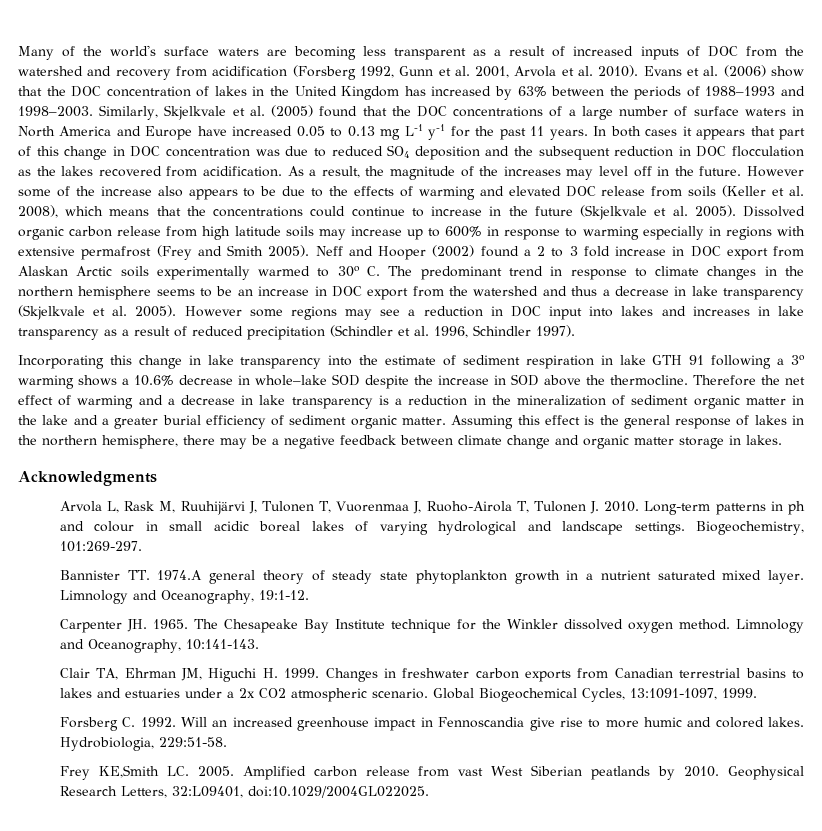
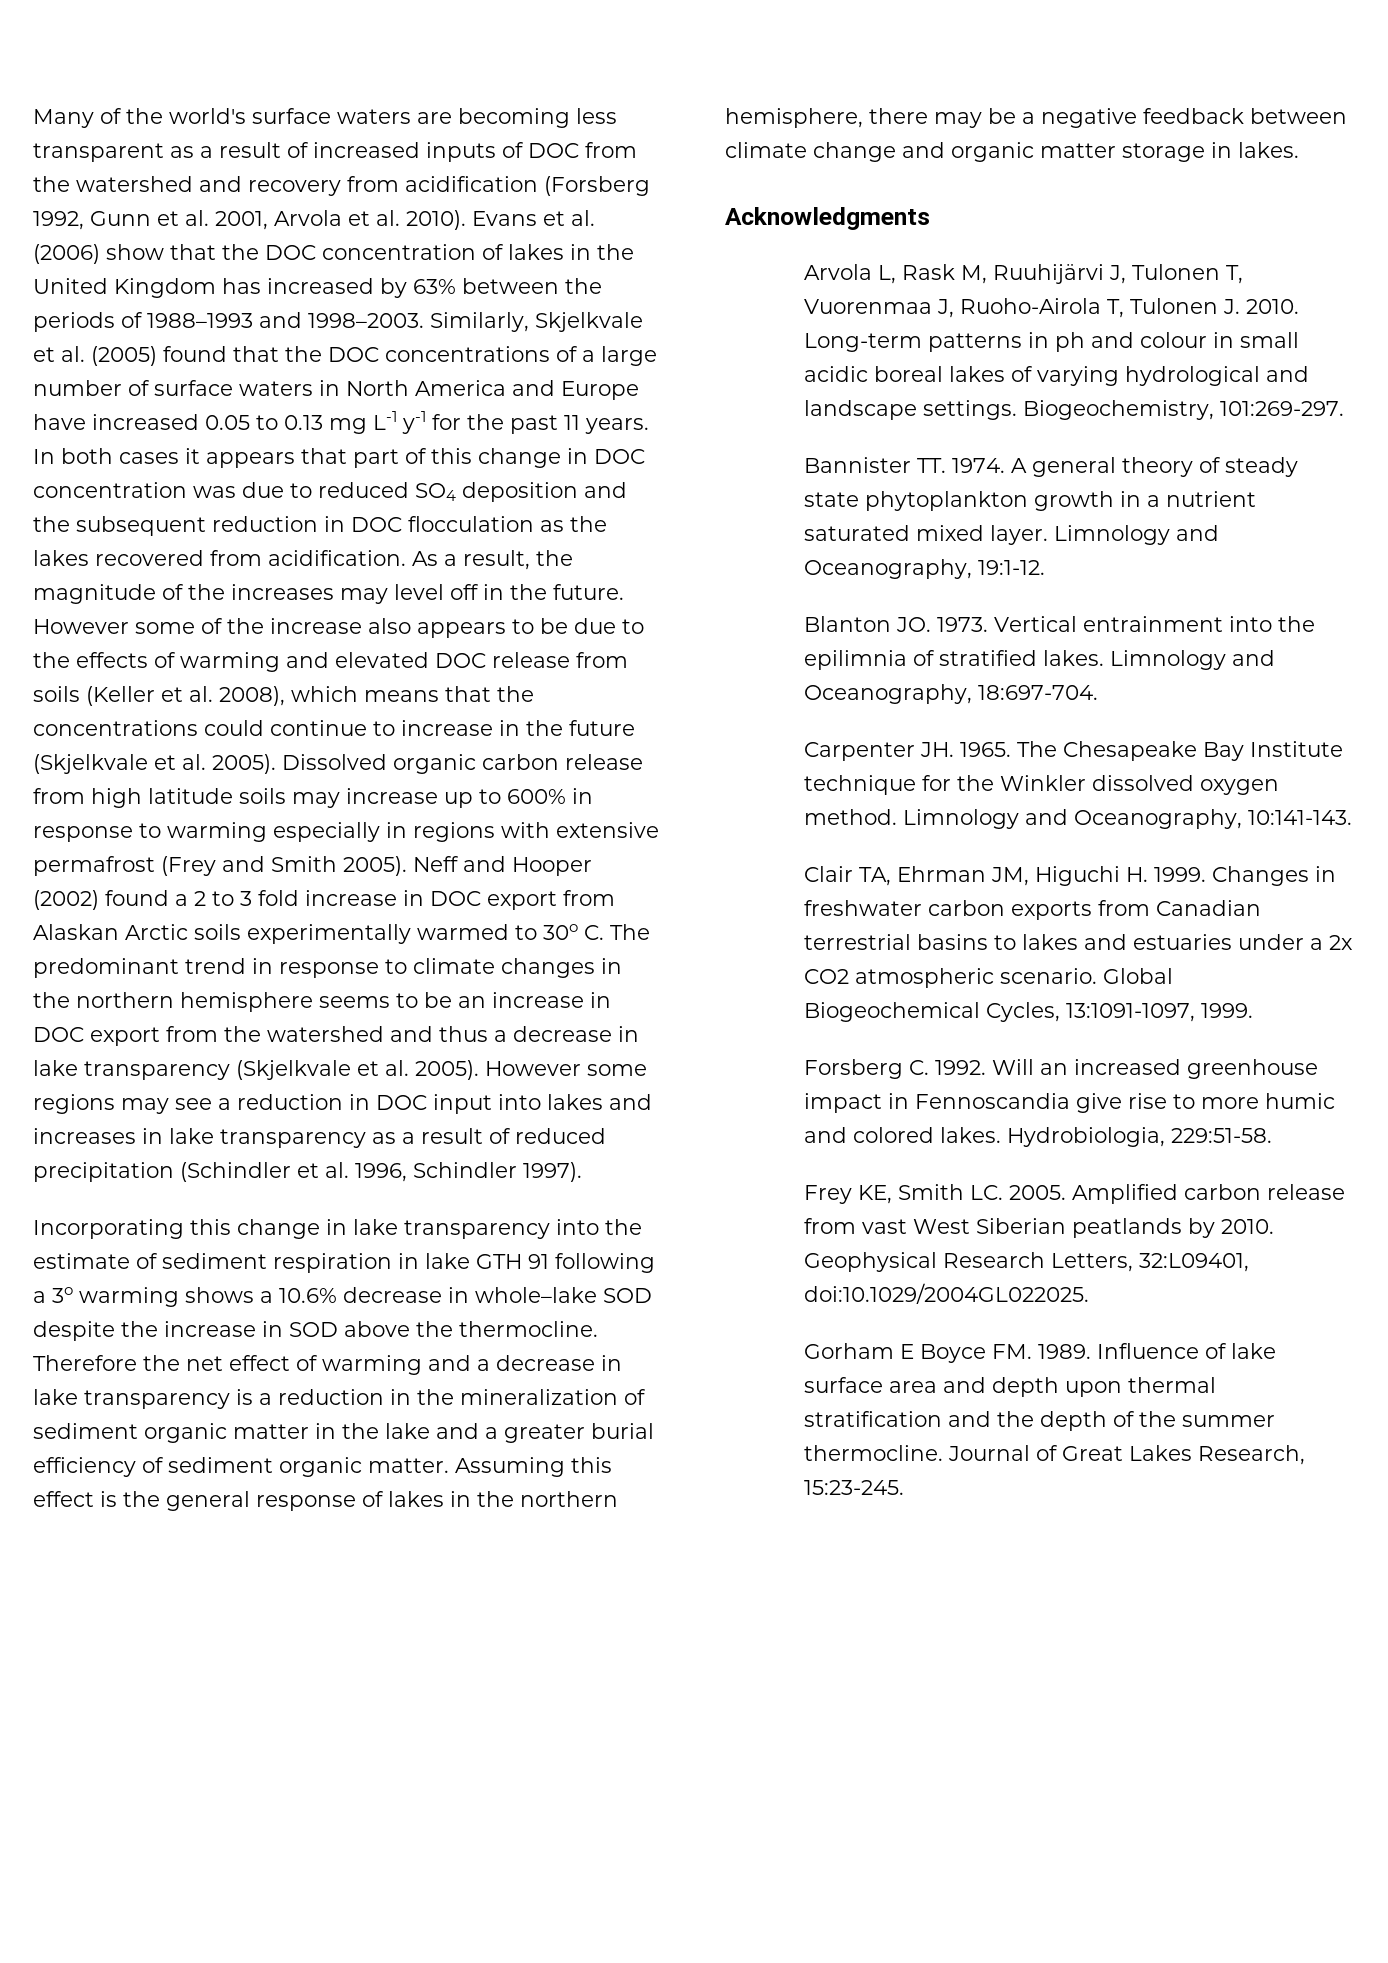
[157,570,203,580] 1974.A -> [952,458,1028,473] 1974. A
(309, 595) none -> [804,616,1316,632] [804,650,1276,670] [804,684,1099,704] // Blanton JO. 1973. Vertical entrainment into the epilimnia of stratified lakes. Limnology and Oceanography, 18:697-704.
[98,765,159,778] KE,Smith -> [858,1184,965,1204] KE, Smith
(429, 792) none -> [804,1343,1277,1363] [804,1377,1217,1397] [804,1411,1276,1431] [804,1445,1306,1465] [804,1480,905,1495] // Gorham E Boyce FM. 1989. Influence of lake surface area and depth upon thermal stratification and the depth of the summer thermocline. Journal of Great Lakes Research, 15:23-245.

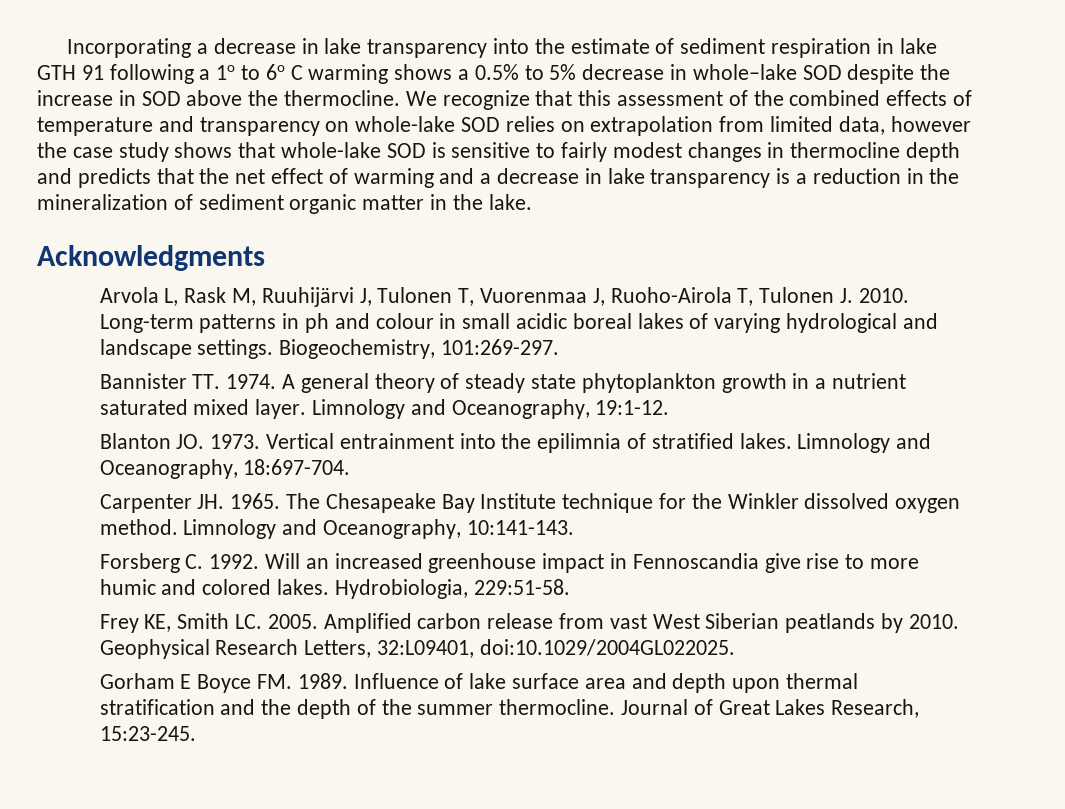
[33,108,617,128] [33,142,637,162] [33,176,650,196] [33,210,595,230] [33,244,634,264] [33,278,602,298] [33,312,643,332] [33,346,657,366] [33,380,639,400] [33,411,649,434] [33,448,645,468] [33,482,627,502] [33,516,607,536] [33,550,573,570] [33,584,624,604] [33,618,644,638] [33,652,628,672] [33,686,534,706] [33,720,635,736] [33,754,643,774] [33,788,593,808] [33,822,659,842] [33,856,592,876] [33,890,615,910] [33,924,650,944] [33,958,622,978] [33,992,611,1012] [33,1026,639,1046] [33,1060,647,1080] [33,1094,652,1114] [33,1128,606,1148] [33,1162,582,1182] [33,1219,550,1239] Many of the world's surface waters are becoming less transparent as a result of increased inputs of DOC from the watershed and recovery from acidification (Forsberg 1992, Gunn et al. 2001, Arvola et al. 2010). Evans et al. (2006) show that the DOC concentration of lakes in the United Kingdom has increased by 63% between the periods of 1988–1993 and 1998–2003. Similarly, Skjelkvale et al. (2005) found that the DOC concentrations of a large number of surface waters in North America and Europe have increased 0.05 to 0.13 mg L-1 y-1 for the past 11 years. In both cases it appears that part of this change in DOC concentration was due to reduced SO4 deposition and the subsequent reduction in DOC flocculation as the lakes recovered from acidification. As a result, the magnitude of the increases may level off in the future. However some of the increase also appears to be due to the effects of warming and elevated DOC release from soils (Keller et al. 2008), which means that the concentrations could continue to increase in the future (Skjelkvale et al. 2005). Dissolved organic carbon release from high latitude soils may increase up to 600% in response to warming especially in regions with extensive permafrost (Frey and Smith 2005). Neff and Hooper (2002) found a 2 to 3 fold increase in DOC export from Alaskan Arctic soils experimentally warmed to 30o C. The predominant trend in response to climate changes in the northern hemisphere seems to be an increase in DOC export from the watershed and thus a decrease in lake transparency (Skjelkvale et al. 2005). However some regions may see a reduction in DOC input into lakes and increases in lake transparency as a result of reduced precipitation (Schindler et al. 1996, Schindler 1997). // Incorporating this change in lake transparency -> [67,38,488,58] Incorporating a decrease in lake transparency
[52,1287,337,1307] 3o warming shows a 10.6% -> [216,64,577,84] 1o to 6o C warming shows a 0.5% to 5%
[33,1355,137,1371] Therefore -> [405,90,973,110] [37,116,971,136] [37,142,961,162] [37,168,194,188] We recognize that this assessment of the combined effects of temperature and transparency on whole-lake SOD relies on extrapolation from limited data, however the case study shows that whole-lake SOD is sensitive to fairly modest changes in thermocline depth and predicts that
[385,1423,654,1443] [33,1457,612,1477] [33,1491,618,1511] [725,108,1347,128] [725,142,1299,162] lake and a greater burial efficiency of sediment organic matter. Assuming this effect is the general response of lakes in the northern hemisphere, there may be a negative feedback between climate change and organic matter storage in lakes. -> [488,194,532,210] lake.
[804,866,1337,886] [804,900,1262,920] [804,934,1354,950] [804,968,1174,988] [804,1002,1254,1022] // Clair TA, Ehrman JM, Higuchi H. 1999. Changes in freshwater carbon exports from Canadian terrestrial basins to lakes and estuaries under a 2x CO2 atmospheric scenario. Global Biogeochemical Cycles, 13:1091-1097, 1999. -> (574, 527) none

